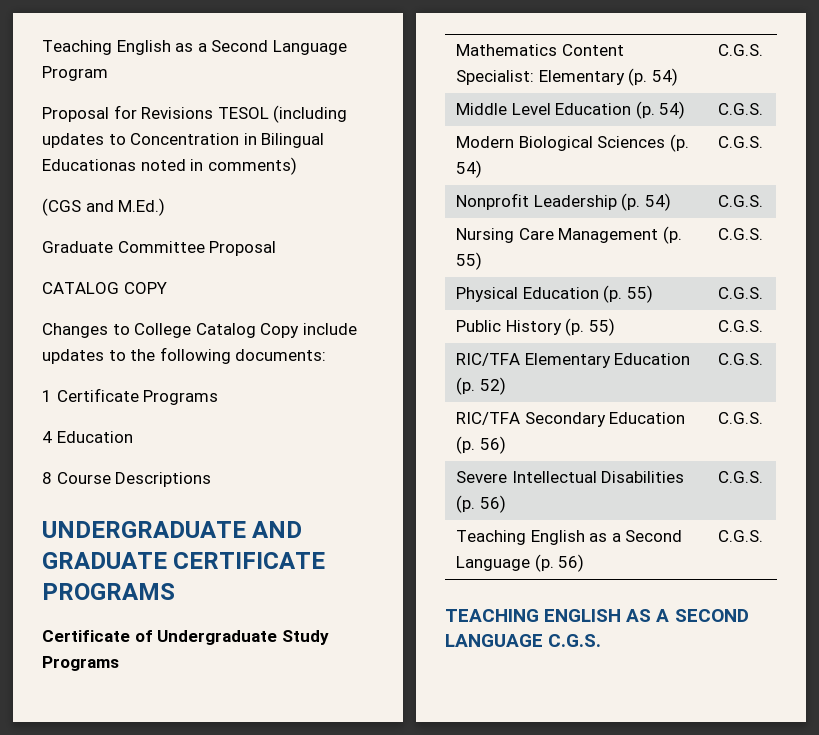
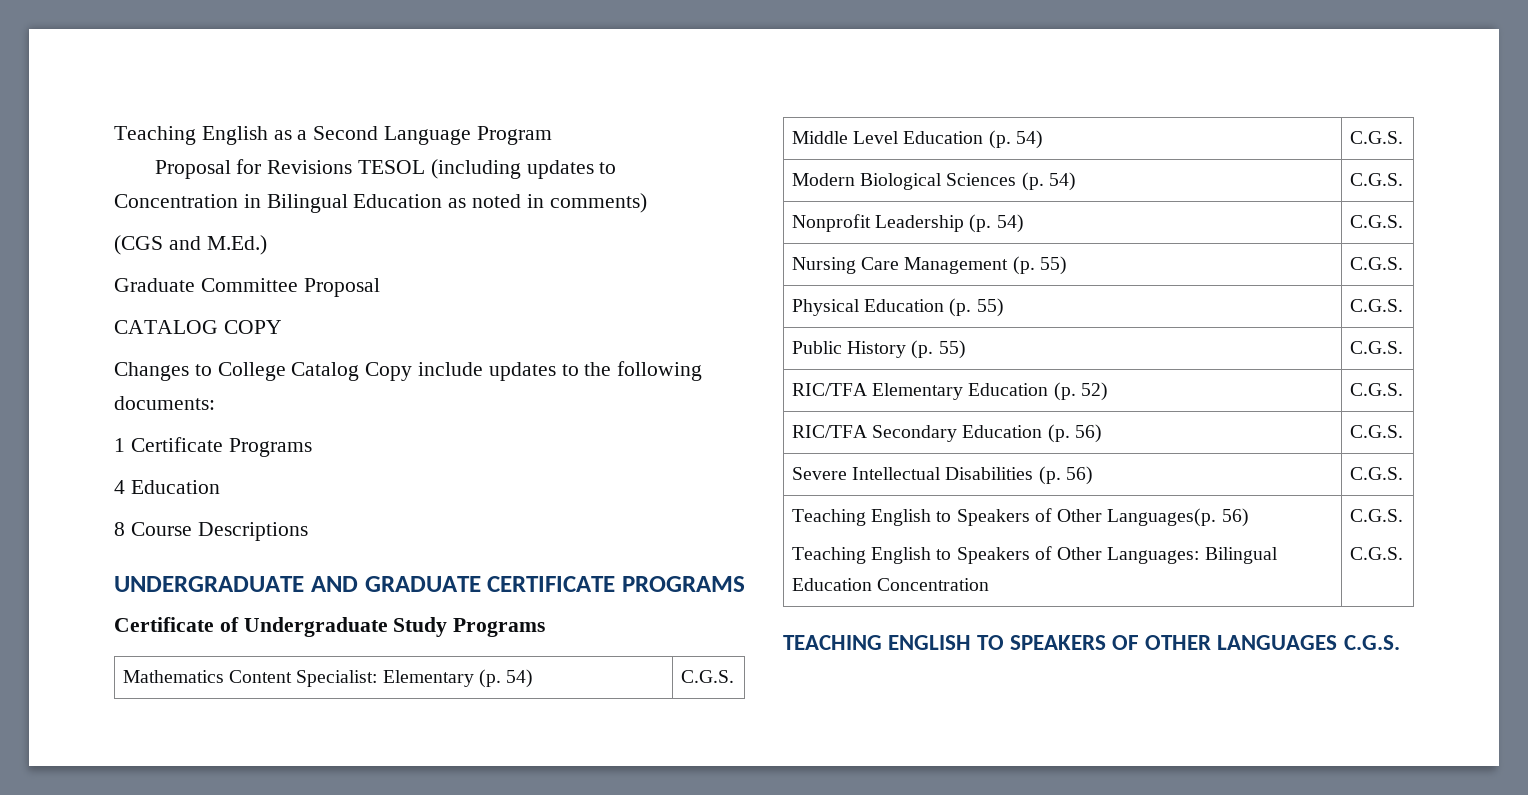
[42,159,136,171] Educationas -> [353,194,467,208] Education as
[589,530,683,542] [456,554,585,572] [718,530,764,542] as a Second Language (p. 56) | C.G.S. -> [936,508,1249,527] [791,546,1278,564] [791,578,990,591] [1349,509,1403,522] [1349,547,1403,560] to Speakers of Other Languages(p. 56) // Teaching English to Speakers of Other Languages: Bilingual Education Concentration | C.G.S. // C.G.S.
[626,609,749,622] [445,634,543,647] AS A SECOND LANGUAGE -> [977,635,1338,650] TO SPEAKERS OF OTHER LANGUAGES

